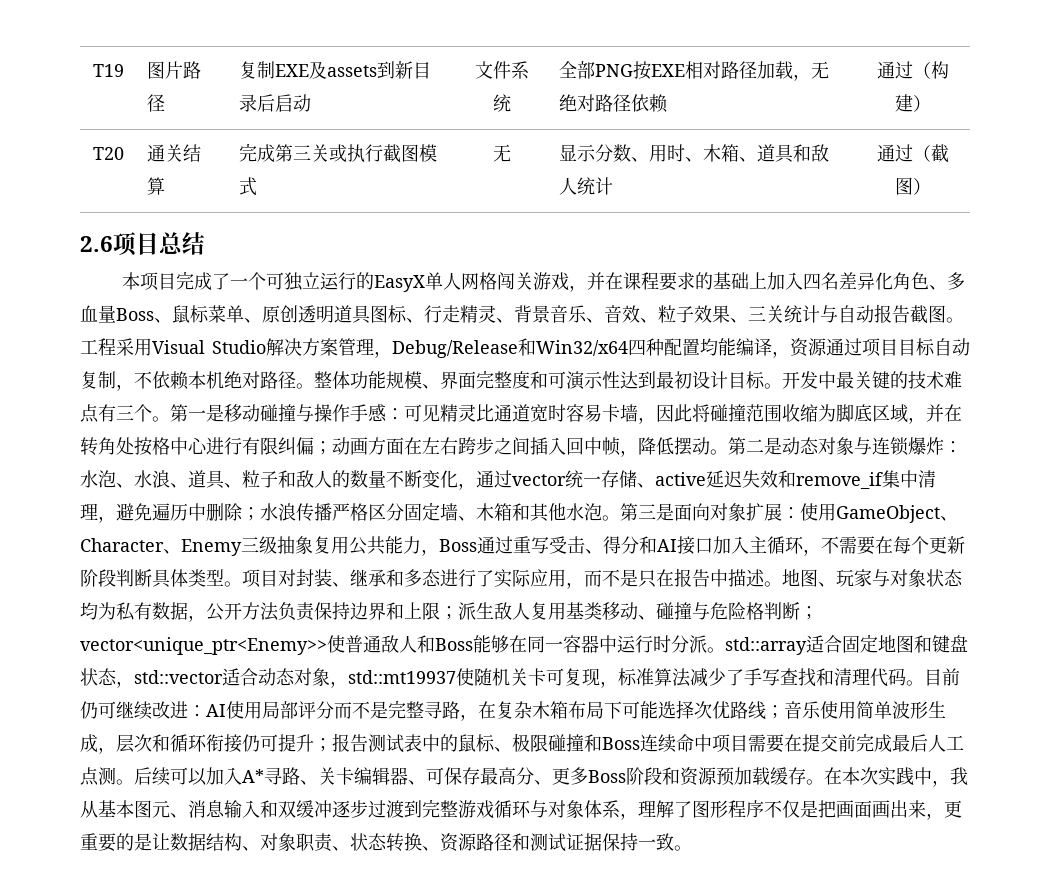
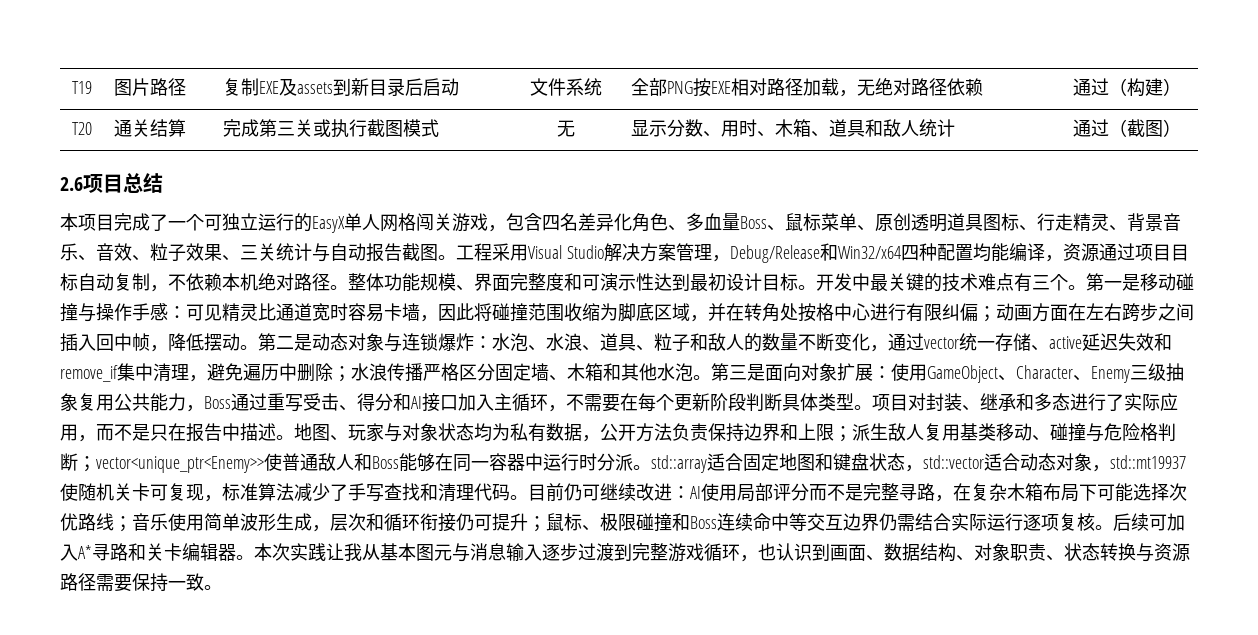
[586,272,803,291] 并在课程要求的基础上加入 -> [506,213,542,231] 包含
[332,733,458,753] 报告测试表中的 -> (546, 524) none
[712,733,964,753] [80,767,116,786] 项目需要在提交前完成最后人工点测 -> [789,513,1095,531] 等交互边界仍需结合实际运行逐项复核
[188,768,207,786] 以 -> (1167, 522) none
[300,780,318,785] 、 -> [128,543,146,561] 和
[408,767,842,786] 、可保存最高分、更多Boss阶段和资源预加载缓存。在 -> [236,555,254,560] 。
[914,767,950,787] 中， -> [326,543,344,561] 让
[170,813,188,818] 、 -> [452,543,470,562] 与
[260,800,332,818] 和双缓冲 -> (542, 552) none
[530,800,962,820] [80,833,170,852] 与对象体系，理解了图形程序不仅是把画面画出来，更重要的是让 -> [740,543,884,562] ，也认识到画面、
[422,846,440,851] 、 -> [1136,543,1154,562] 与
[512,833,602,852] 和测试证据 -> [96,574,132,592] 需要

